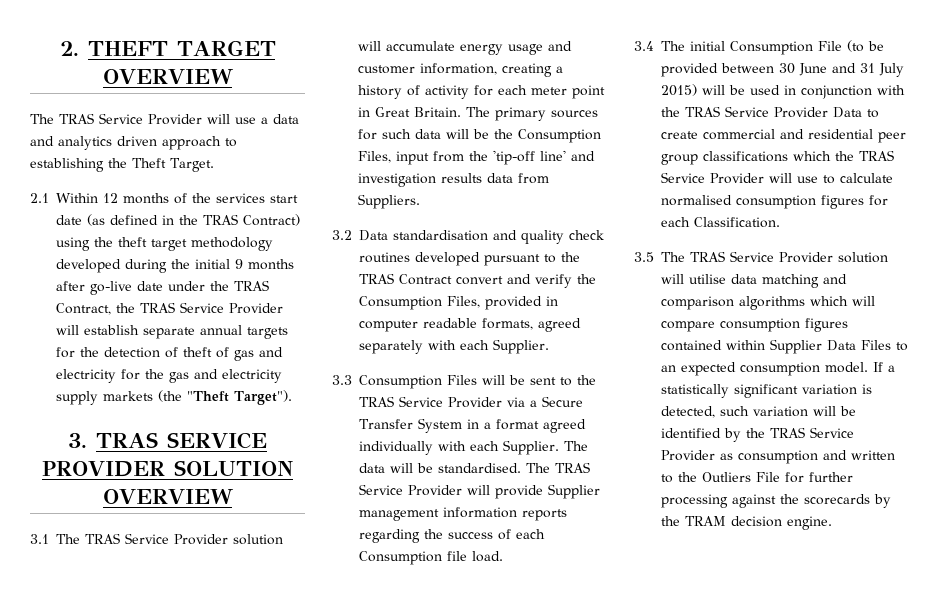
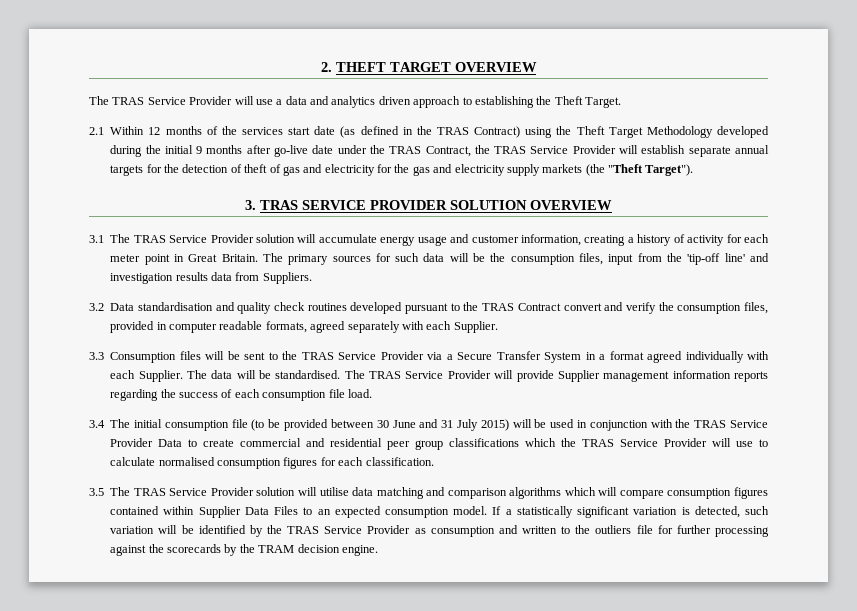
[118,237,273,251] theft target methodology -> [576,126,713,138] Theft Target Methodology
[518,129,601,143] [358,151,391,163] Consumption Files, -> [510,253,604,265] consumption files,
[359,296,480,310] Consumption Files, -> [677,302,769,314] consumption files,
[447,375,477,385] Files -> [179,351,201,360] files
[359,551,442,565] Consumption -> [262,390,327,401] consumption
[730,41,842,55] Consumption File -> [164,419,248,431] consumption file
[694,217,780,228] Classification. -> [365,457,434,466] classification.
[702,472,780,482] Outliers File -> [595,525,653,534] outliers file

